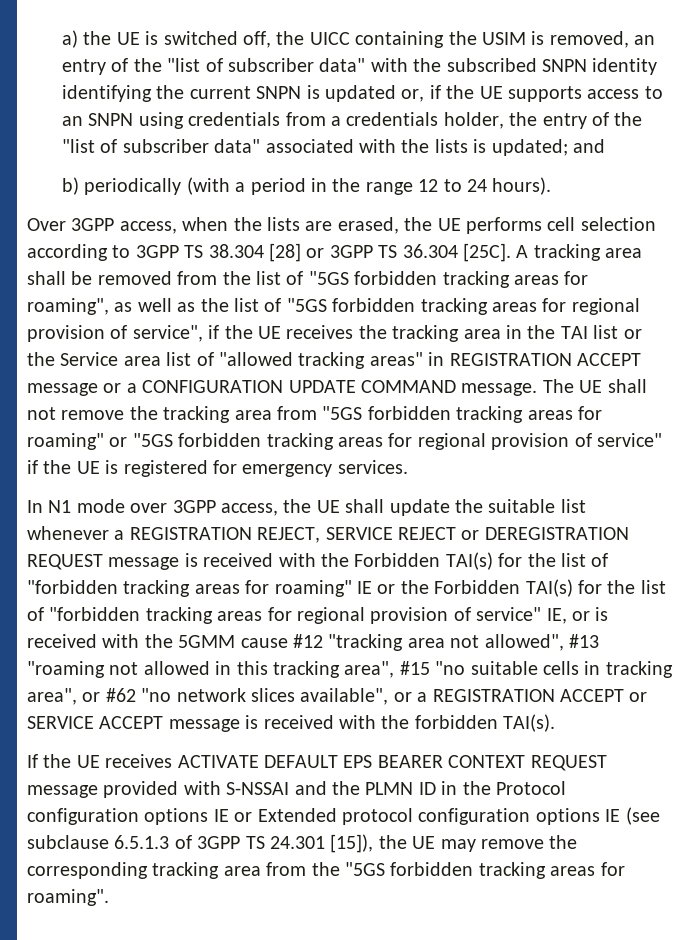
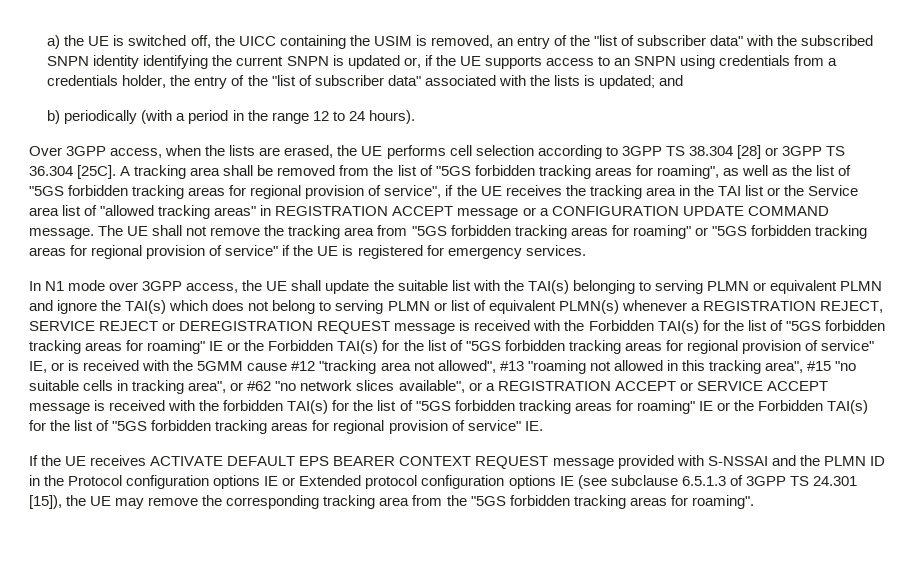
(586, 506) none -> [472,280,883,294] [29,300,619,314] with the TAI(s) belonging to serving PLMN or equivalent PLMN and ignore the TAI(s) which does not belong to serving PLMN or list of equivalent PLMN(s)
[27,580,118,594] "forbidden -> [785,320,885,331] "5GS forbidden
[49,607,141,621] "forbidden -> [465,340,565,351] "5GS forbidden
[503,714,556,732] TAI(s). -> [287,400,869,414] [29,420,543,434] TAI(s) for the list of "5GS forbidden tracking areas for roaming" IE or the Forbidden TAI(s) for the list of "5GS forbidden tracking areas for regional provision of service" IE.

